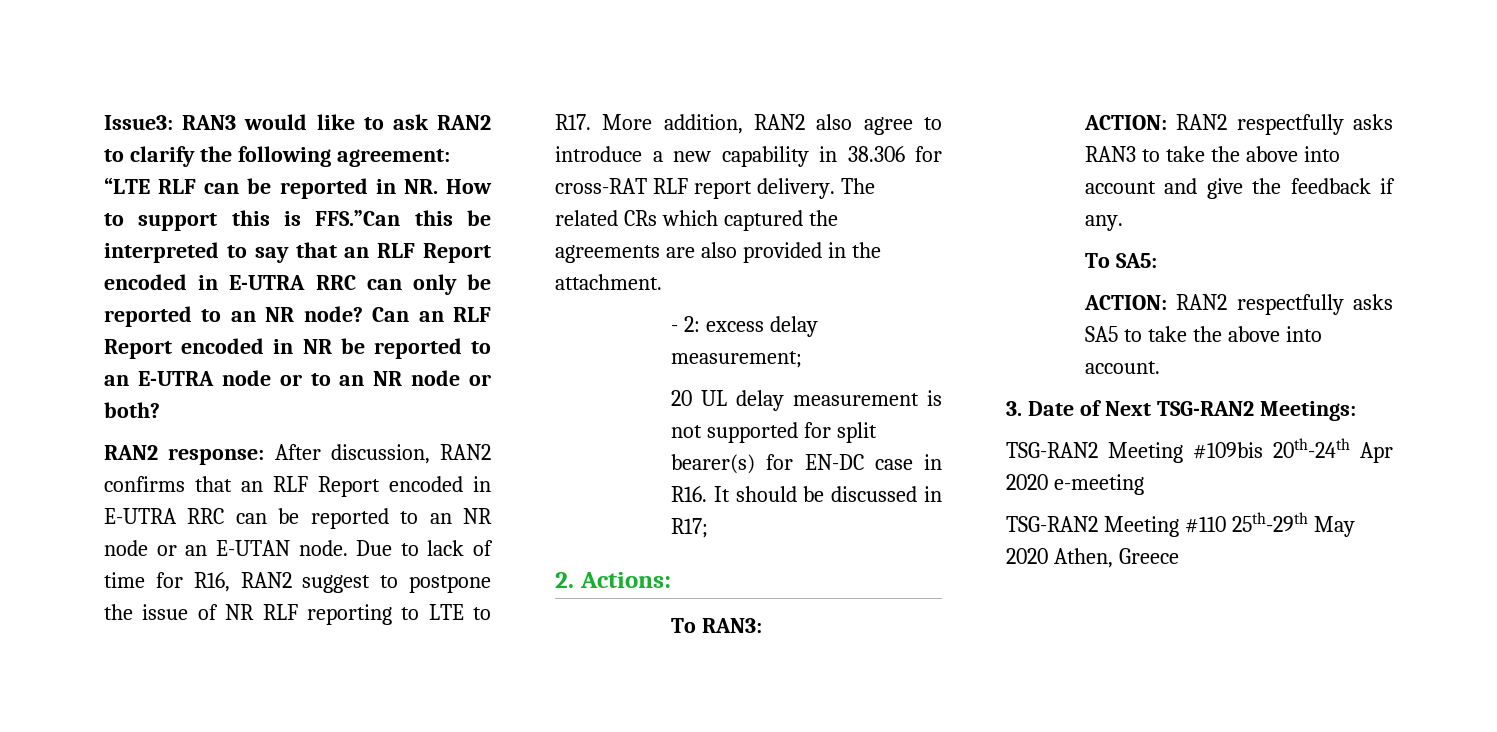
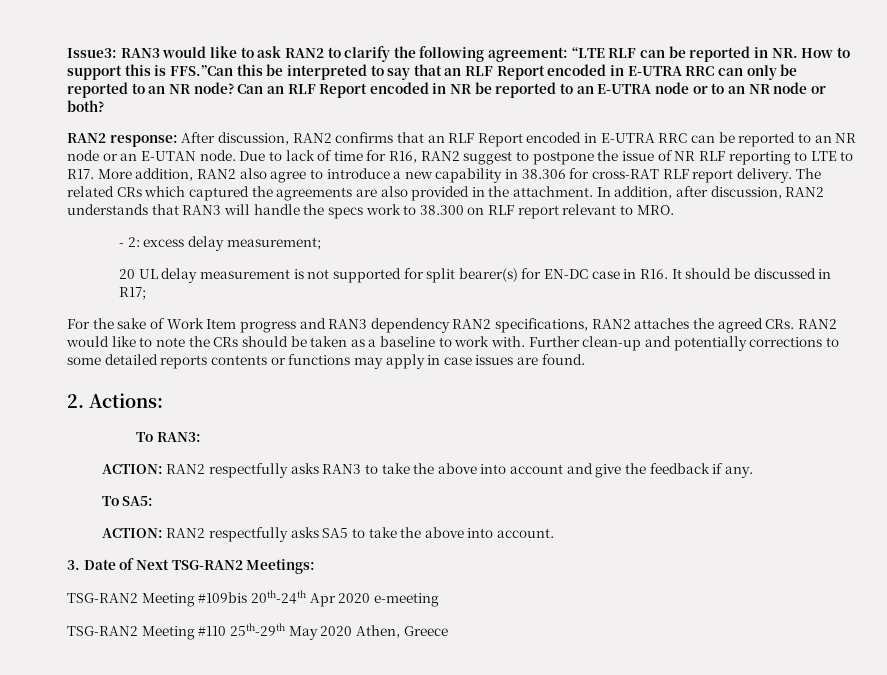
(662, 282) none -> [596,186,825,199] [67,204,674,219] In addition, after discussion, RAN2 understands that RAN3 will handle the specs work to 38.300 on RLF report relevant to MRO.
(709, 528) none -> [67,318,837,333] [66,336,839,351] [67,354,585,369] // For the sake of Work Item progress and RAN3 dependency RAN2 specifications, RAN2 attaches the agreed CRs. RAN2 would like to note the CRs should be taken as a baseline to work with. Further clean-up and potentially corrections to some detailed reports contents or functions may apply in case issues are found.

